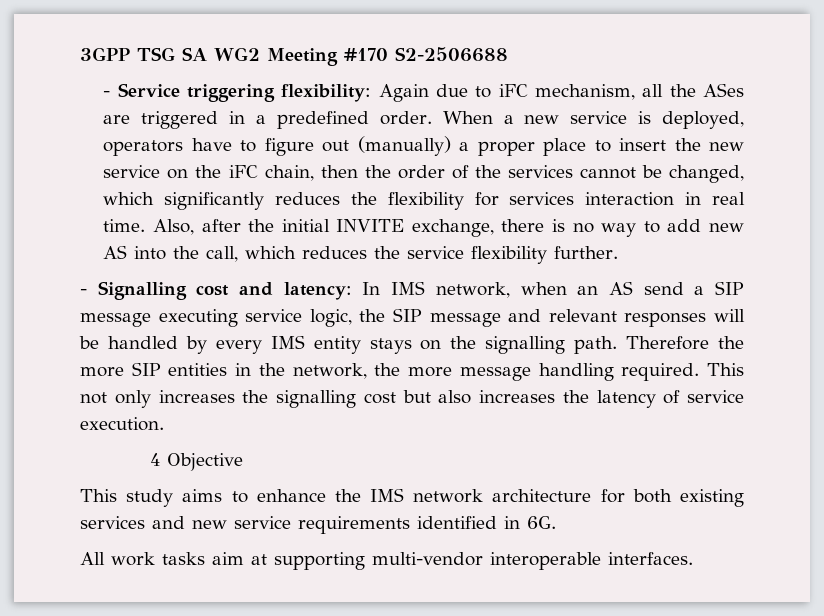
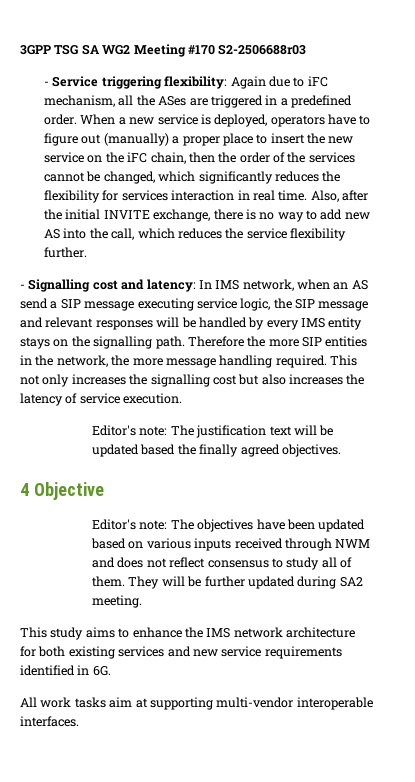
[395,47,508,62] S2-2506688 -> [218,44,307,55] S2-2506688r03
[150,453,244,471] 4 Objective -> [92,425,334,438] [92,444,341,457] [20,482,104,500] [92,519,366,532] [91,538,371,551] [92,557,353,570] [92,576,363,589] [92,595,143,608] Editor's note: The justification text will be updated based the finally agreed objectives. // 4 Objective // Editor's note: The objectives have been updated based on various inputs received through NWM and does not reflect consensus to study all of them. They will be further updated during SA2 meeting.

